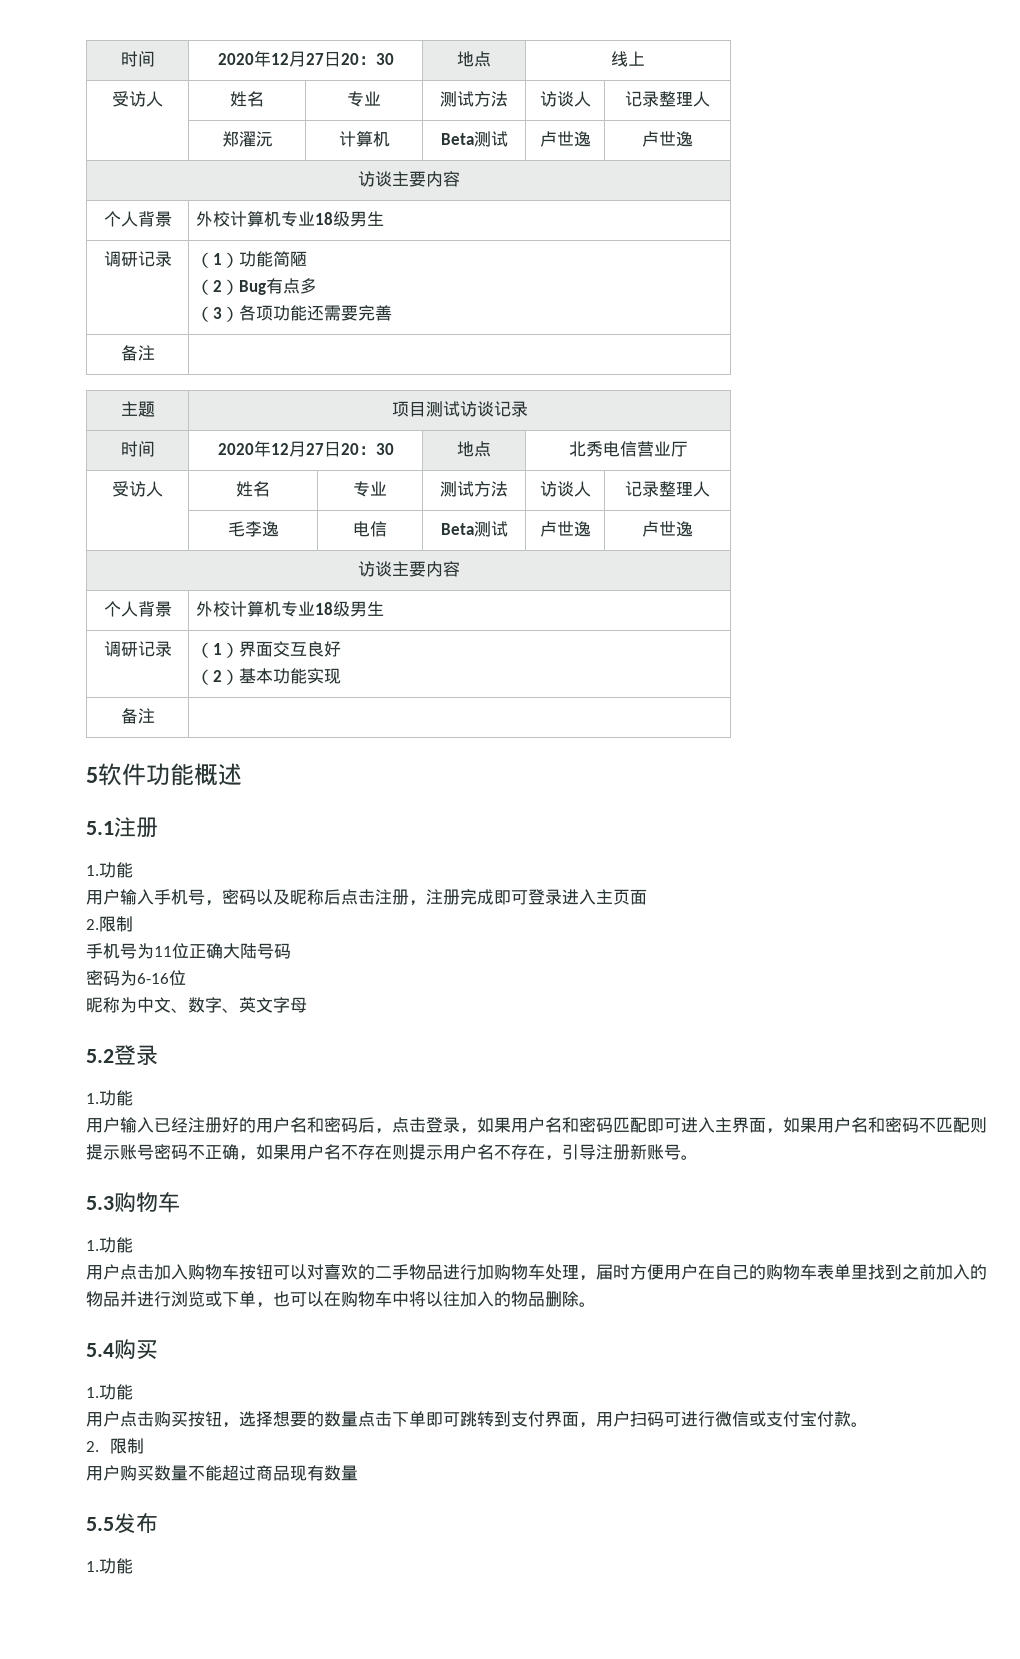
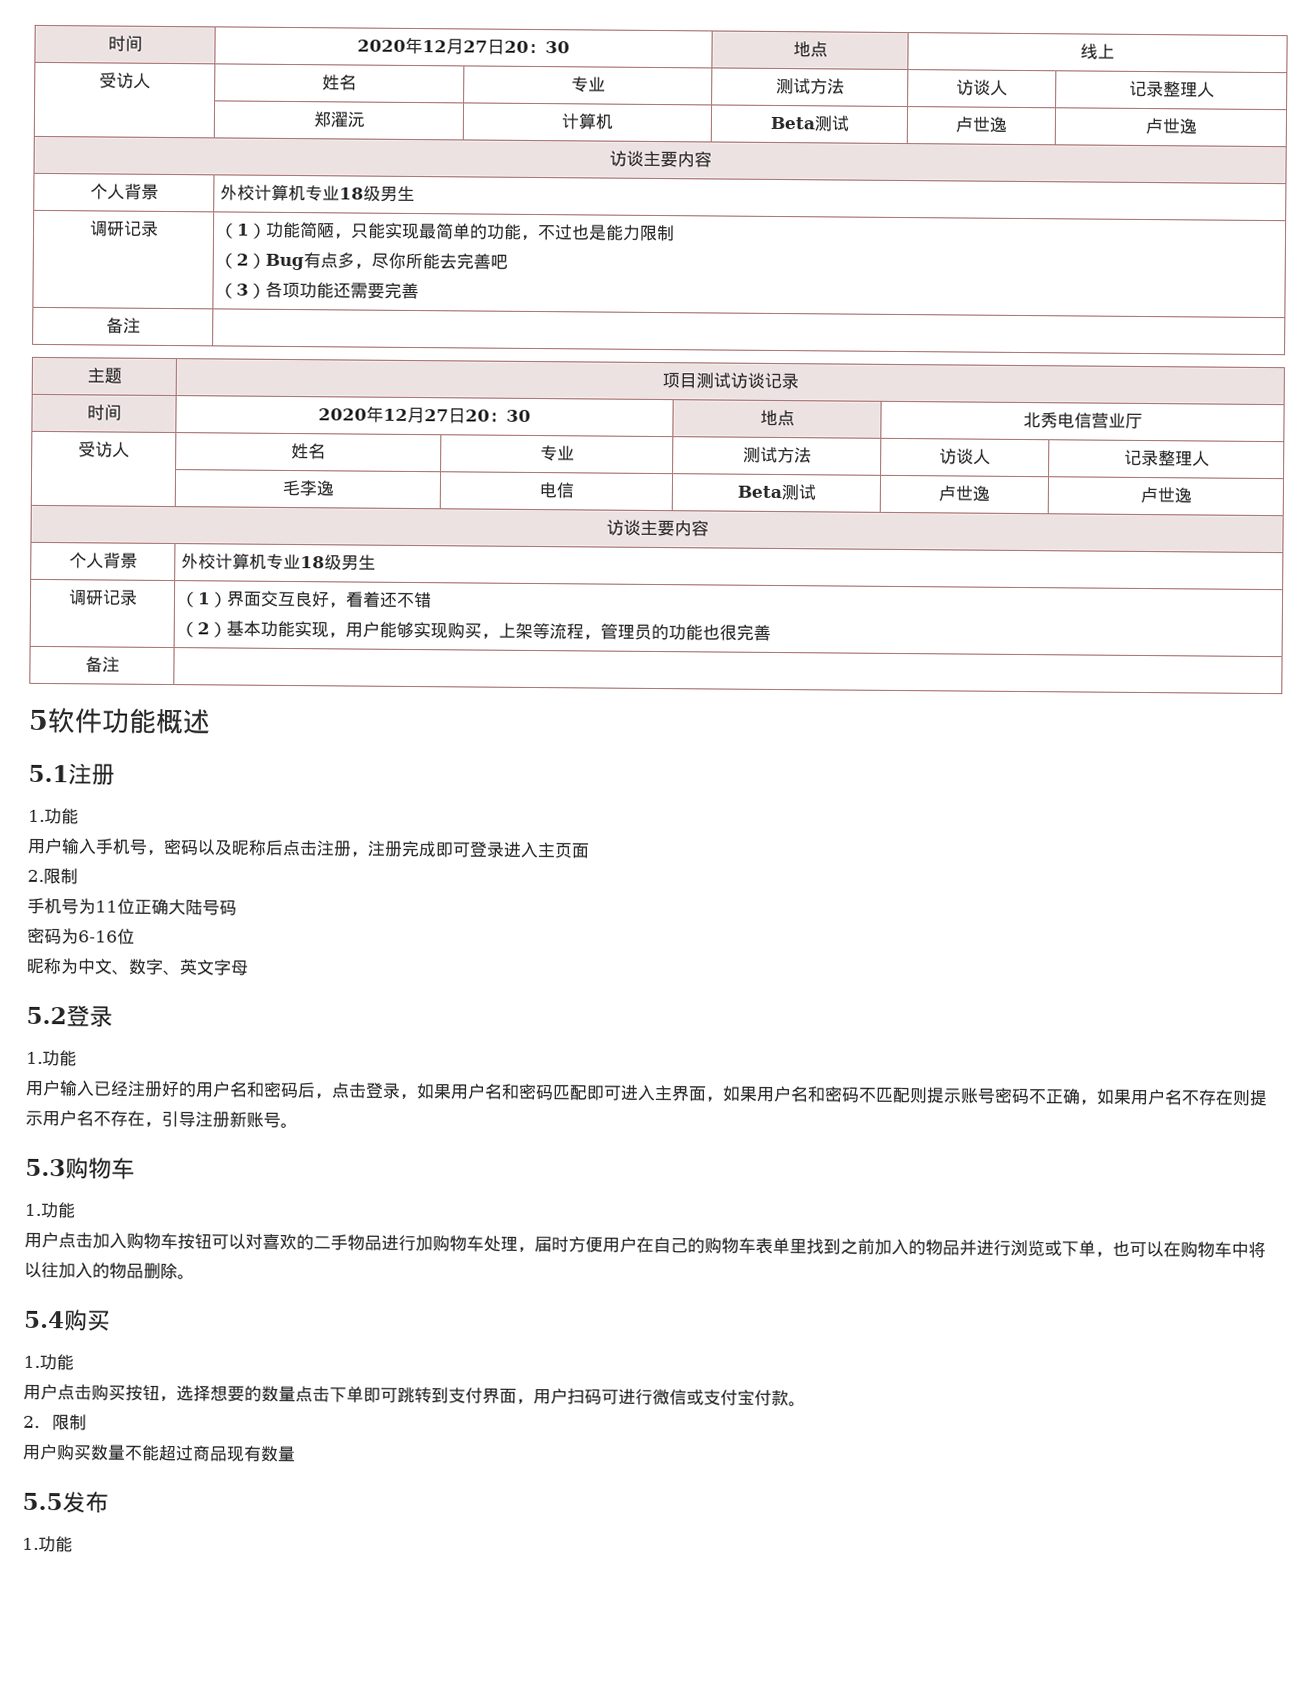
(307, 259) none -> [333,222,676,242] ，只能实现最简单的功能，不过也是能力限制
(317, 286) none -> [354,252,509,270] ，尽你所能去完善吧
(341, 649) none -> [328,591,433,609] ，看着还不错
(341, 676) none -> [328,621,772,641] ，用户能够实现购买，上架等流程，管理员的功能也很完善

